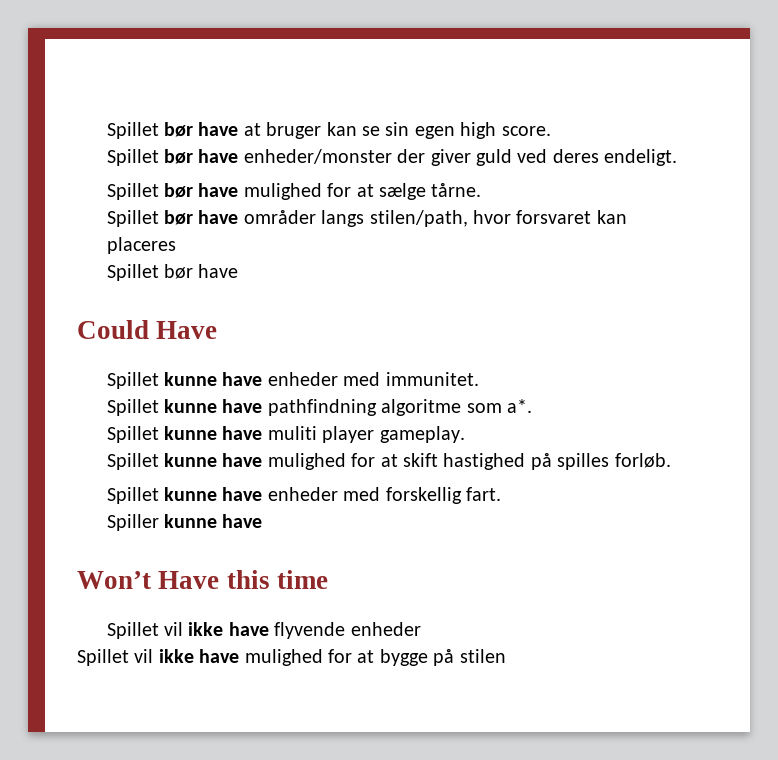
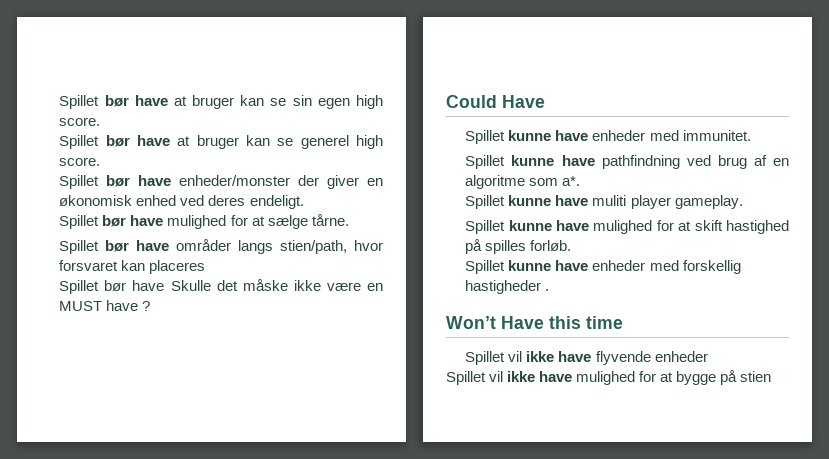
(551, 131) none -> [59,135,383,149] [59,157,101,166] // Spillet bør have at bruger kan se generel high score.
[475,149,512,166] guld -> [366,178,383,186] [59,195,177,206] en økonomisk enhed
[369,210,468,227] stilen/path, -> [280,240,348,254] stien/path,
(239, 271) none -> [170,279,383,291] [59,300,151,311] Skulle det måske ikke være en MUST have ?
(377, 407) none -> [686,155,789,169] ved brug af en
[465,487,501,501] [106,514,263,531] fart. // Spiller kunne have -> [465,280,550,294] hastigheder .
[459,649,506,663] stilen -> [740,371,772,382] stien

